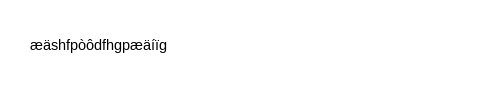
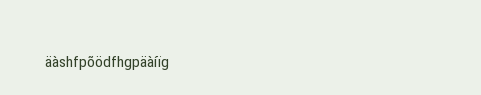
[30,39,167,53] æäshfpòôdfhgpæäíïg -> [45,55,169,70] äàshfpõödfhgpäàíïg

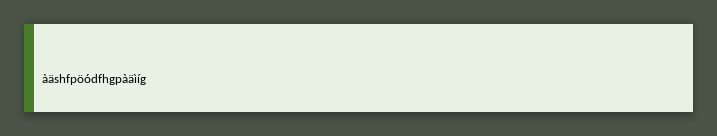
[45,55,169,70] äàshfpõödfhgpäàíïg -> [42,74,146,85] àäshfpöódfhgpàäìíg

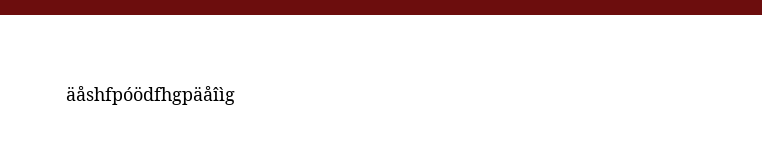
[42,74,146,85] àäshfpöódfhgpàäìíg -> [66,86,235,105] äåshfpóödfhgpäåîìg

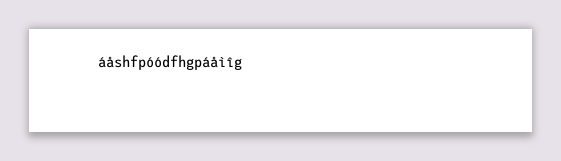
[66,86,235,105] äåshfpóödfhgpäåîìg -> [98,55,242,70] áåshfpóódfhgpáåìîg

